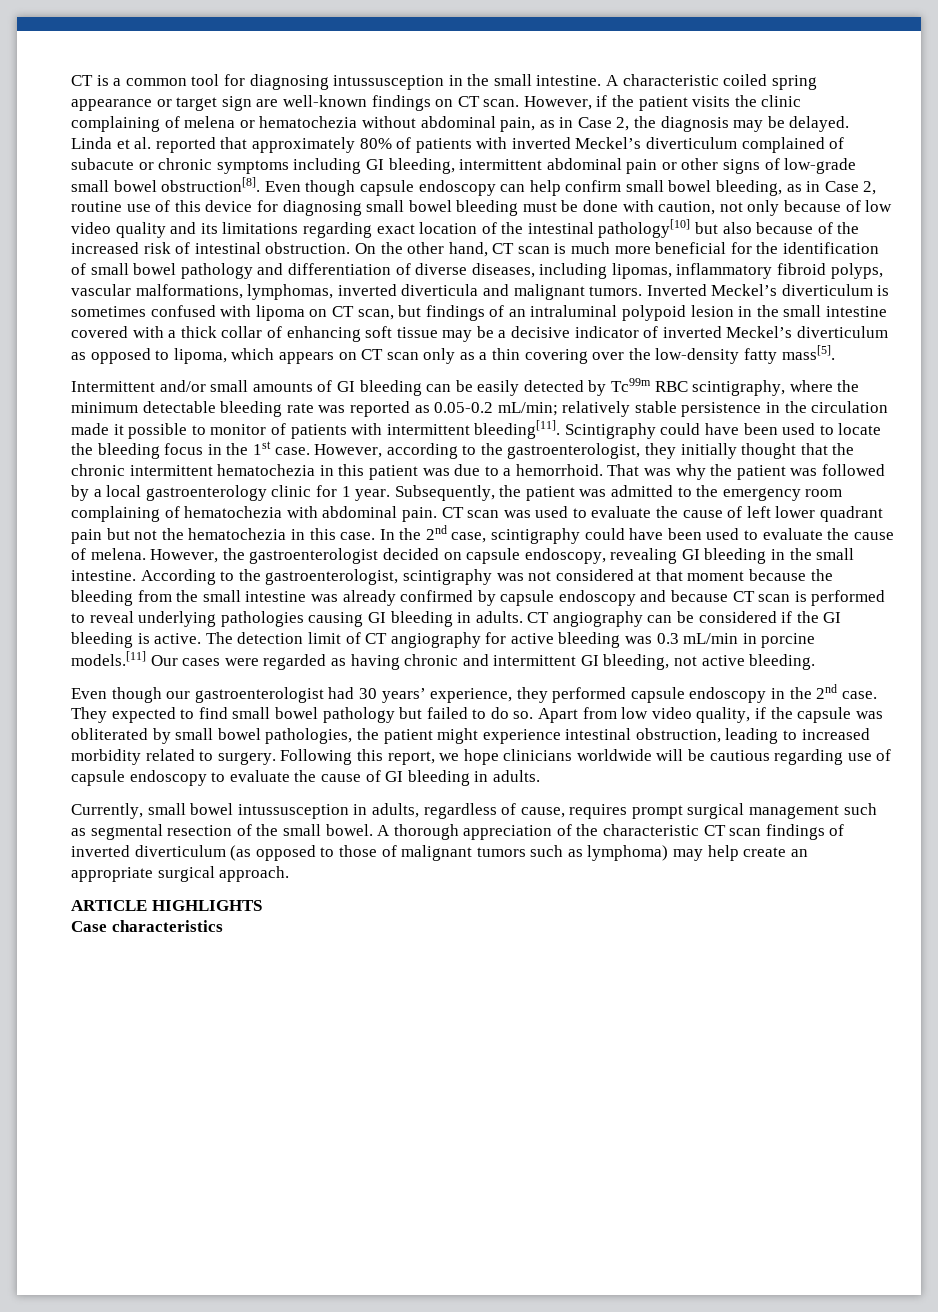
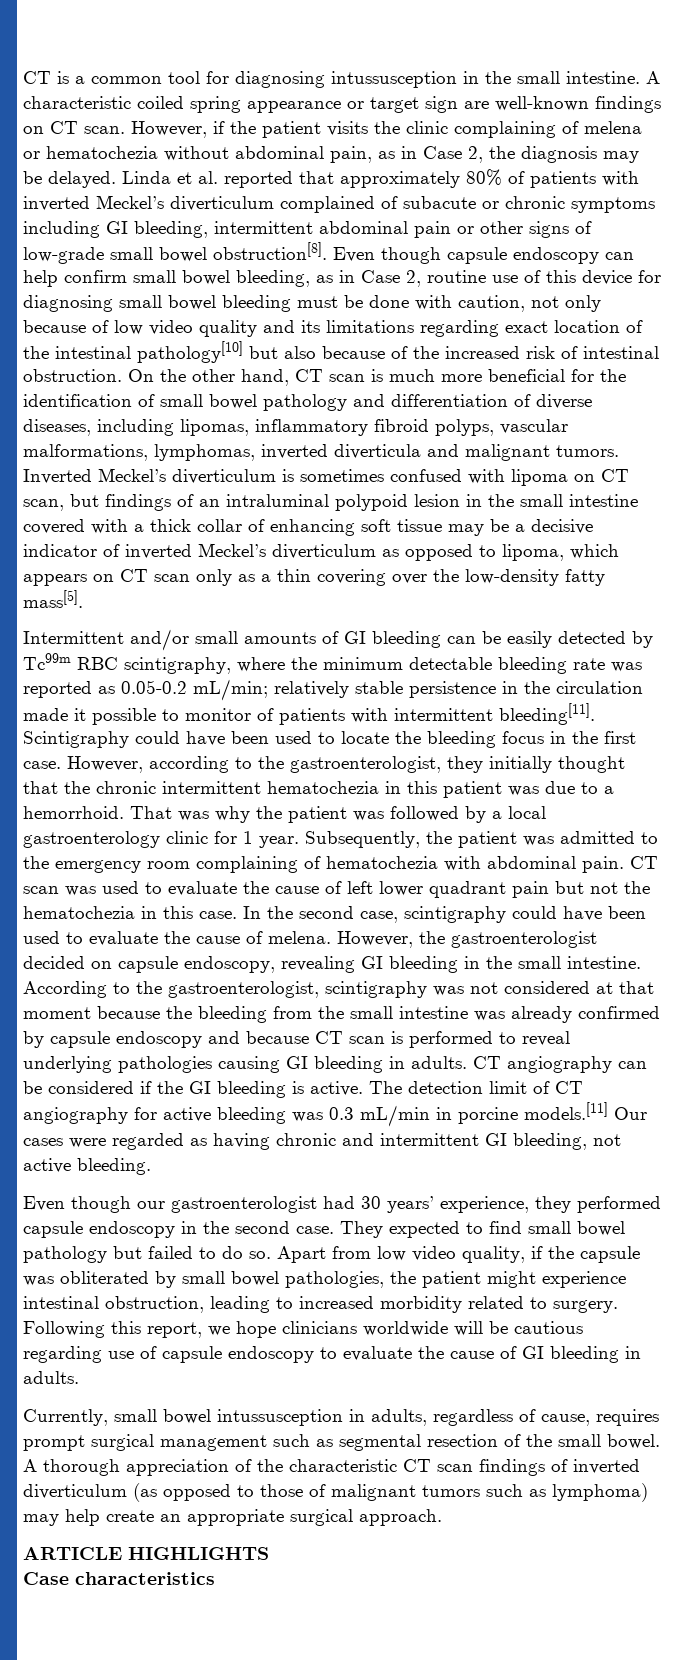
[252,441,271,455] 1st -> [604,731,636,744] first
[425,525,447,540] 2nd -> [299,906,354,919] second
[816,684,838,699] 2nd -> [235,1221,290,1234] second

